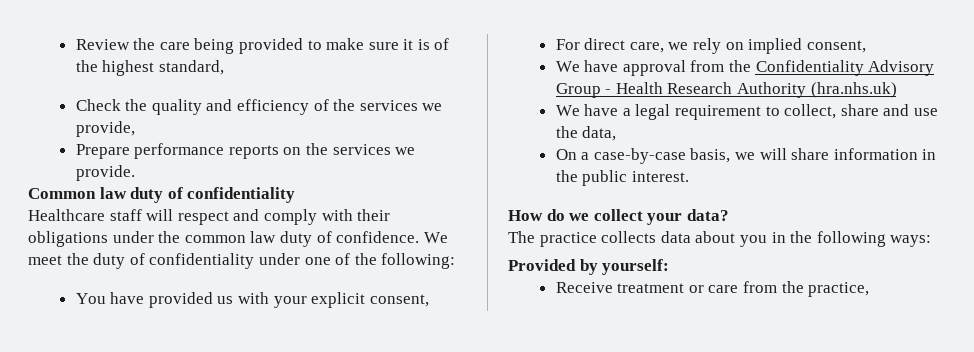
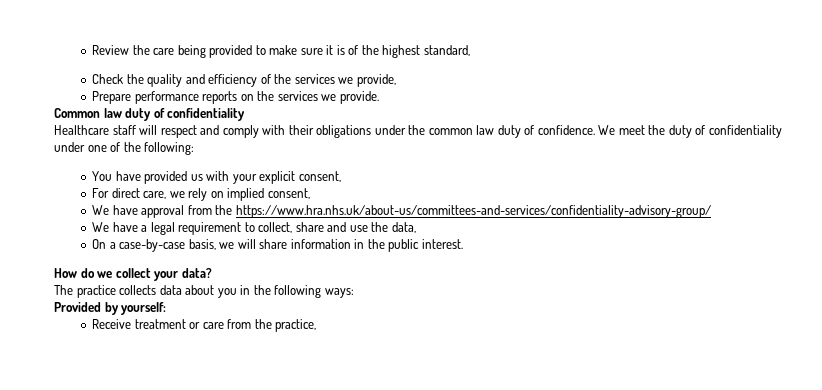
[755,60,935,76] [555,82,897,98] Confidentiality Advisory Group - Health Research Authority (hra.nhs.uk) -> [235,205,711,218] https://www.hra.nhs.uk/about-us/committees-and-services/confidentiality-advisory-group/

